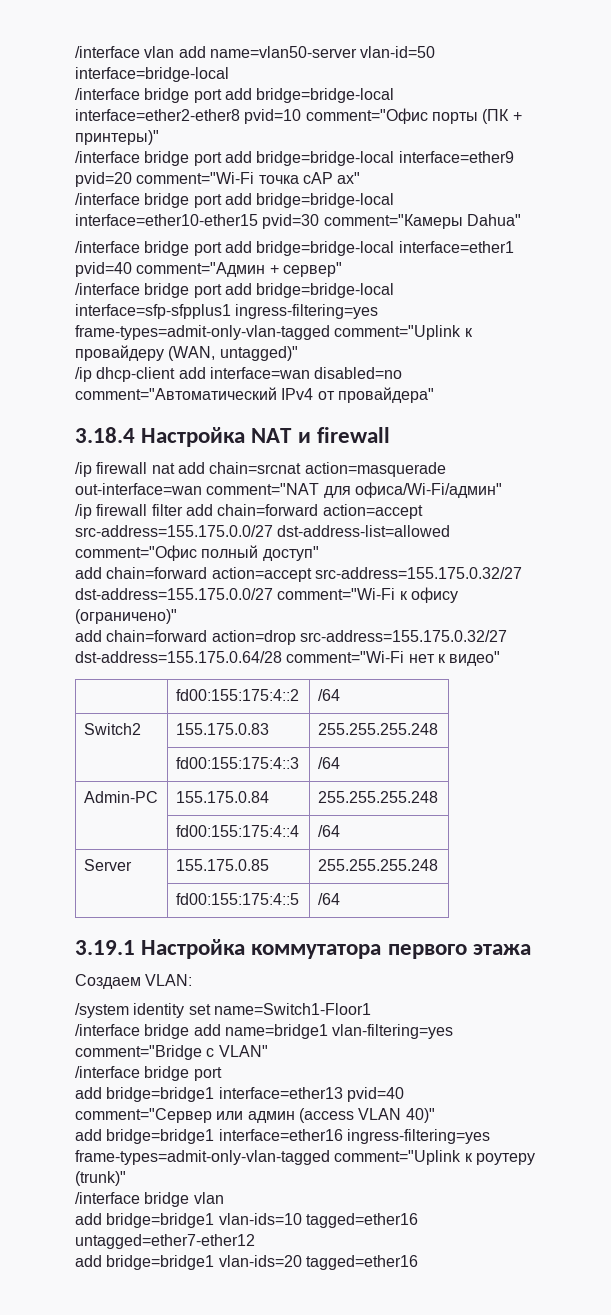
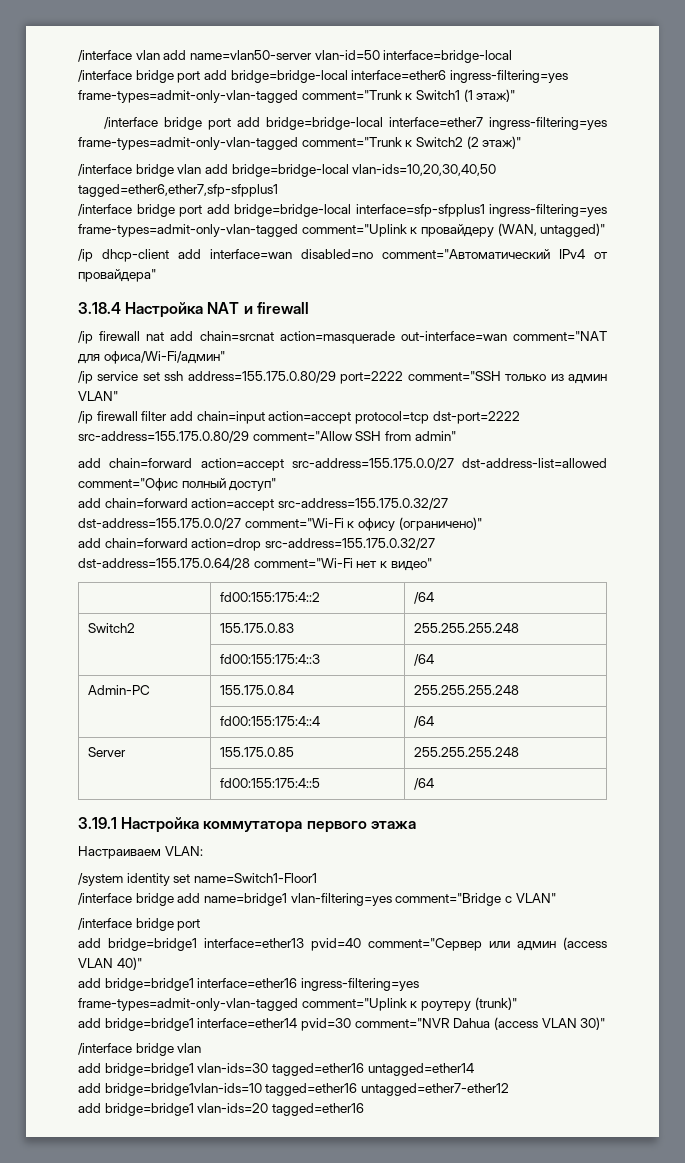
[75,108,522,124] [75,130,159,145] [75,151,514,166] [75,172,361,187] [75,193,395,208] [75,214,521,229] [75,241,514,256] [75,262,342,277] interface=ether2-ether8 pvid=10 comment="Офис порты (ПК + принтеры)" // /interface bridge port add bridge=bridge-local interface=ether9 pvid=20 comment="Wi-Fi точка cAP ax" // /interface bridge port add bridge=bridge-local interface=ether10-ether15 pvid=30 comment="Камеры Dahua" // /interface bridge port add bridge=bridge-local interface=ether1 pvid=40 comment="Админ + сервер" -> [351,70,568,83] [78,89,516,103] [103,117,607,130] [78,136,522,150] [78,164,497,177] [78,184,278,197] interface=ether6 ingress-filtering=yes frame-types=admit-only-vlan-tagged comment="Trunk к Switch1 (1 этаж)" // /interface bridge port add bridge=bridge-local interface=ether7 ingress-filtering=yes frame-types=admit-only-vlan-tagged comment="Trunk к Switch2 (2 этаж)" // /interface bridge vlan add bridge=bridge-local vlan-ids=10,20,30,40,50 tagged=ether6,ether7,sfp-sfpplus1
[96,504,183,516] firewall filter -> [97,371,607,384] [78,391,118,401] [78,411,520,424] [78,431,456,443] service set ssh address=155.175.0.80/29 port=2222 comment="SSH только из админ VLAN" // /ip firewall filter add chain=input action=accept protocol=tcp dst-port=2222 src-address=155.175.0.80/29 comment="Allow SSH from admin" //
[75,974,141,989] Создаем -> [78,846,161,859] Настраиваем
(126, 1178) none -> [78,1017,606,1031] // add bridge=bridge1 interface=ether14 pvid=30 comment="NVR Dahua (access VLAN 30)"
[218,1213,302,1225] vlan-ids=10 -> [197,1063,474,1076] [78,1083,262,1096] vlan-ids=30 tagged=ether16 untagged=ether14 // add bridge=bridge1vlan-ids=10

